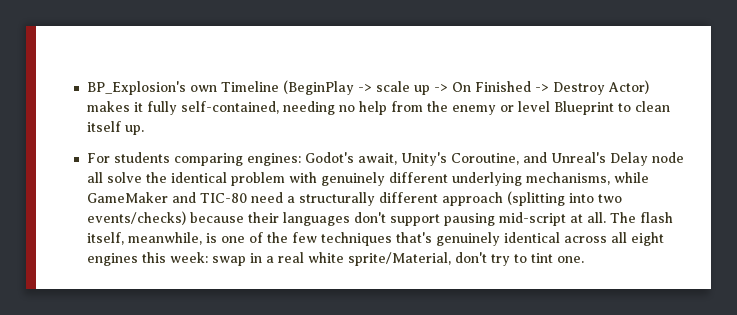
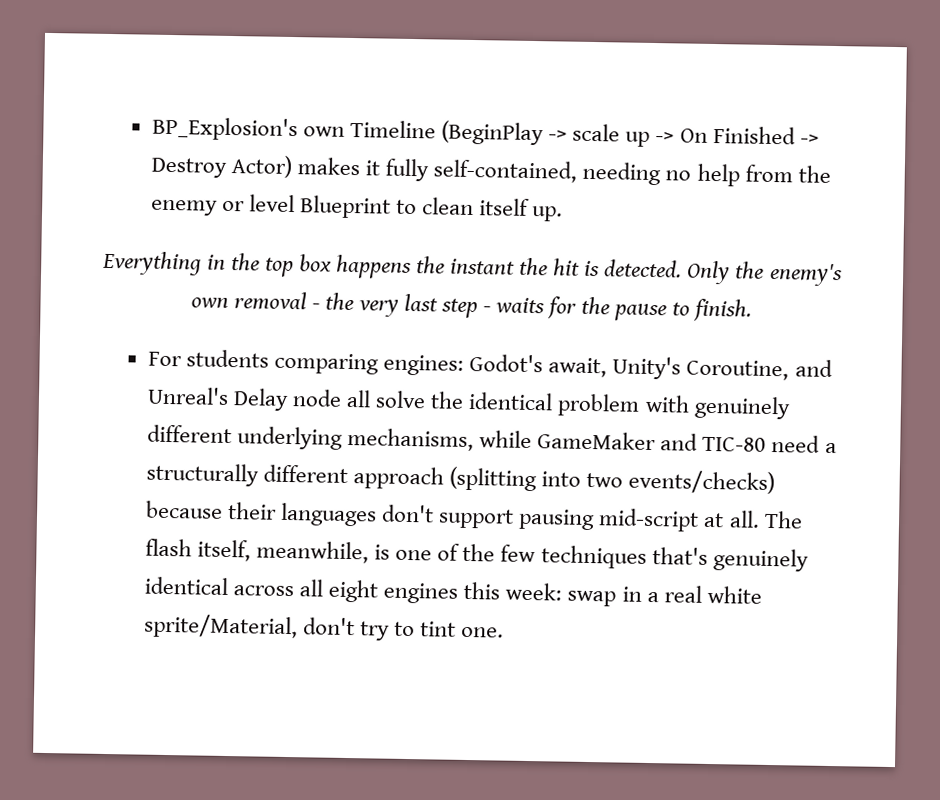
(144, 130) none -> [102,250,843,287] [190,291,753,322] // Everything in the top box happens the instant the hit is detected. Only the enemy's own removal - the very last step - waits for the pause to finish.

